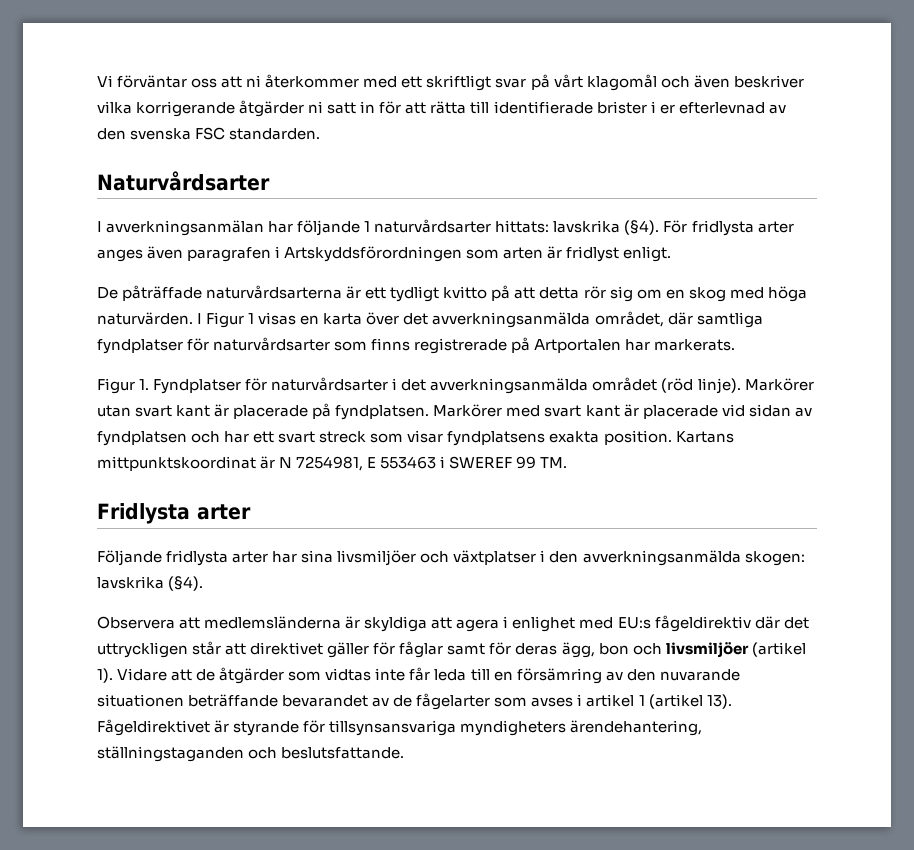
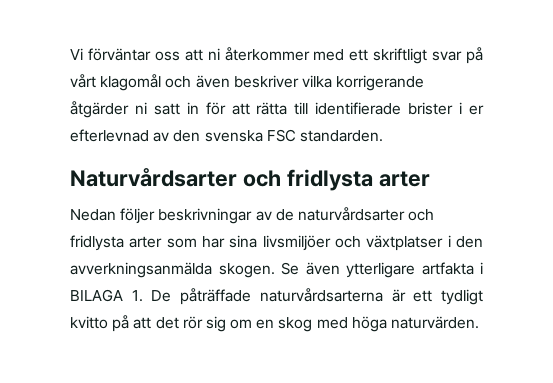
[97,219,794,236] [97,246,672,262] // I avverkningsanmälan har följande 1 naturvårdsarter hittats: lavskrika (§4). För fridlysta arter anges även paragrafen i Artskyddsförordningen som arten är fridlyst enligt. // -> [242,169,430,191] [70,207,435,224] [70,235,483,251] [70,262,483,278] [70,289,143,302] och fridlysta arter // Nedan följer beskrivningar av de naturvårdsarter och fridlysta arter som har sina livsmiljöer och växtplatser i den avverkningsanmälda skogen. Se även ytterligare artfakta i BILAGA 1.
[539,287,580,299] detta -> [155,317,179,329] det
[197,311,763,328] [97,337,736,354] [97,377,814,394] [97,403,812,420] [97,430,734,446] [97,456,568,471] [97,503,251,524] [97,550,805,566] [97,576,204,591] [97,615,809,632] [97,641,806,658] [97,667,740,684] [97,693,732,710] [97,719,703,736] [97,746,405,762] I Figur 1 visas en karta över det avverkningsanmälda området, där samtliga fyndplatser för naturvårdsarter som finns registrerade på Artportalen har markerats. // Figur 1. Fyndplatser för naturvårdsarter i det avverkningsanmälda området (röd linje). Markörer utan svart kant är placerade på fyndplatsen. Markörer med svart kant är placerade vid sidan av fyndplatsen och har ett svart streck som visar fyndplatsens exakta position. Kartans mittpunktskoordinat är N 7254981, E 553463 i SWEREF 99 TM. // Fridlysta arter // Följande fridlysta arter har sina livsmiljöer och växtplatser i den avverkningsanmälda skogen: lavskrika (§4). // Observera att medlemsländerna är skyldiga att agera i enlighet med EU:s fågeldirektiv där det uttryckligen står att direktivet gäller för fåglar samt för deras ägg, bon och livsmiljöer (artikel 1). Vidare att de åtgärder som vidtas inte får leda till en försämring av den nuvarande situationen beträffande bevarandet av de fågelarter som avses i artikel 1 (artikel 13). Fågeldirektivet är styrande för tillsynsansvariga myndigheters ärendehantering, ställningstaganden och beslutsfattande. -> (480, 322) none

